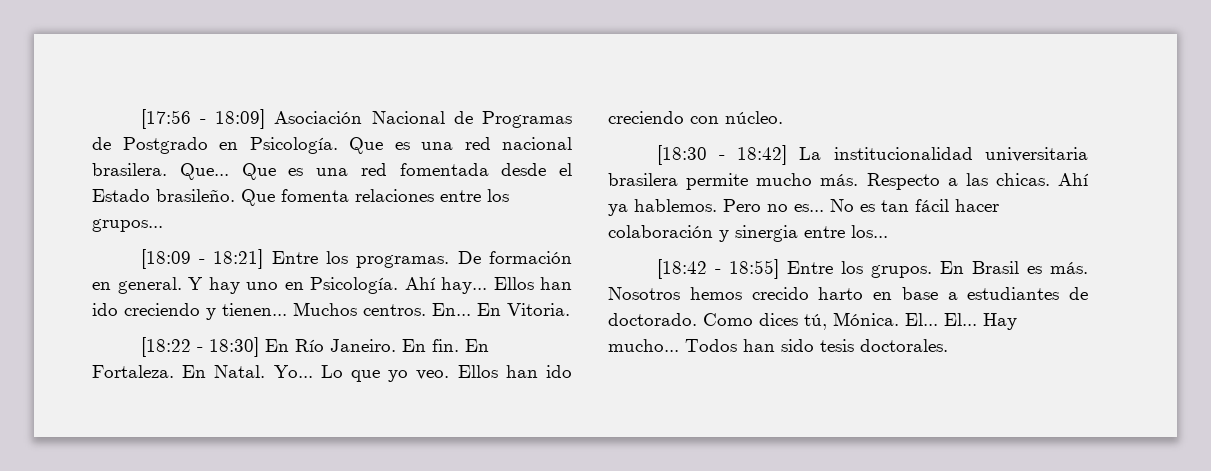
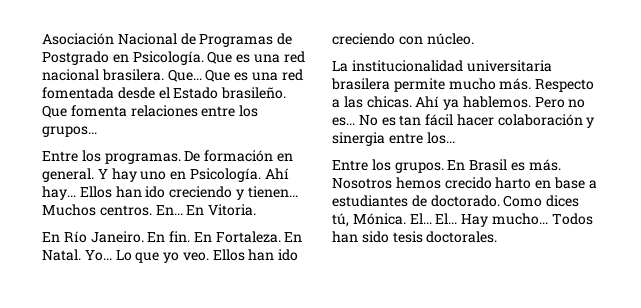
[140,109,266,129] [17:56 - 18:09] -> (42, 39) none
[140,249,264,269] [18:09 - 18:21] -> (97, 131) none
[140,337,259,357] [18:22 - 18:30] -> (257, 210) none
[656,145,788,165] [18:30 - 18:42] -> (474, 39) none
[656,259,779,279] [18:42 - 18:55] -> (455, 138) none

